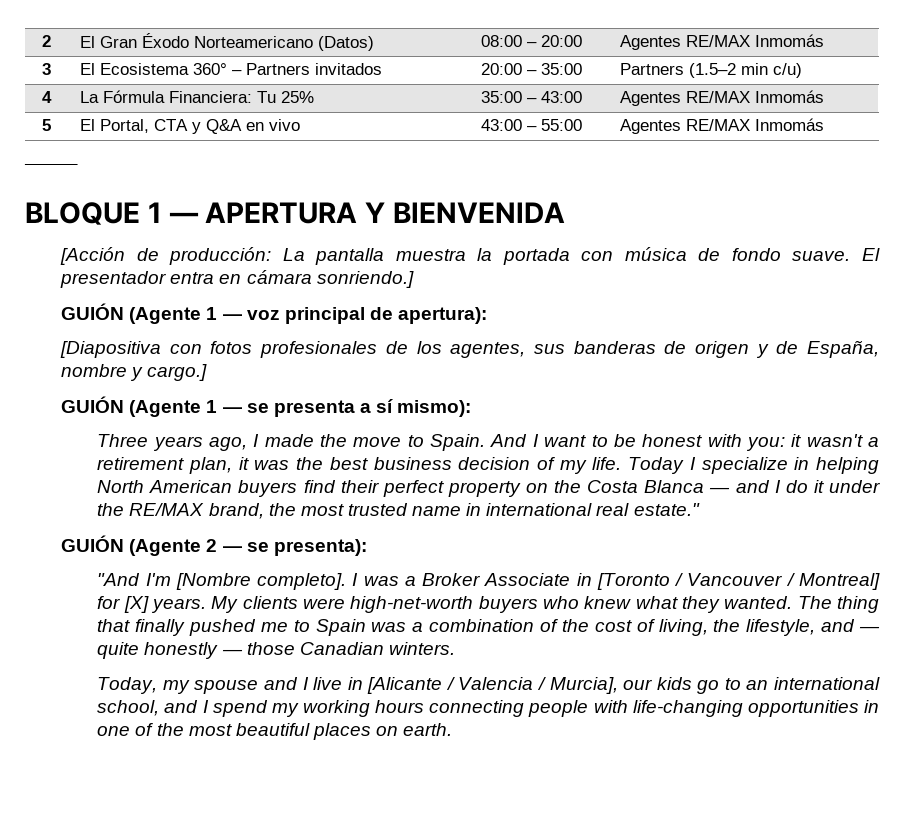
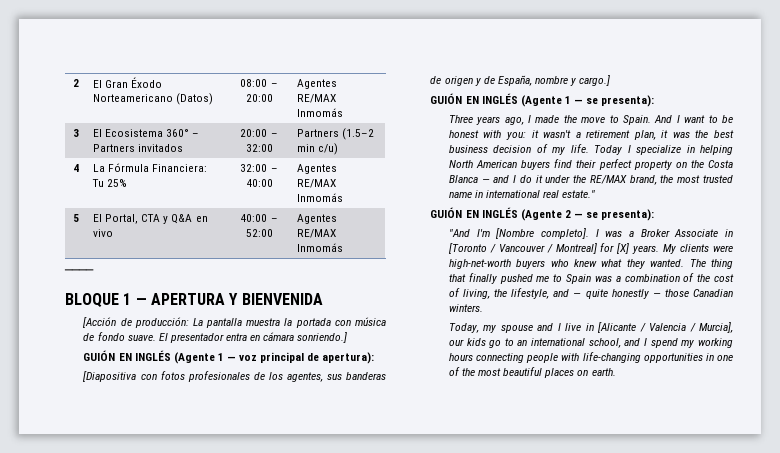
[541,63,582,75] 35:00 -> [245,144,273,152] 32:00
[481,91,582,103] 35:00 – 43:00 -> [240,164,278,172] [245,179,273,187] 32:00 – 40:00
[481,119,582,131] 43:00 – 55:00 -> [240,214,278,222] [245,229,273,237] 40:00 – 52:00
(125, 311) none -> [118,350,171,361] EN INGLÉS
(125, 404) none -> [465,93,518,104] EN INGLÉS
[273,399,472,417] presenta a sí mismo): -> [601,95,655,107] presenta):
(125, 543) none -> [465,207,518,218] EN INGLÉS

